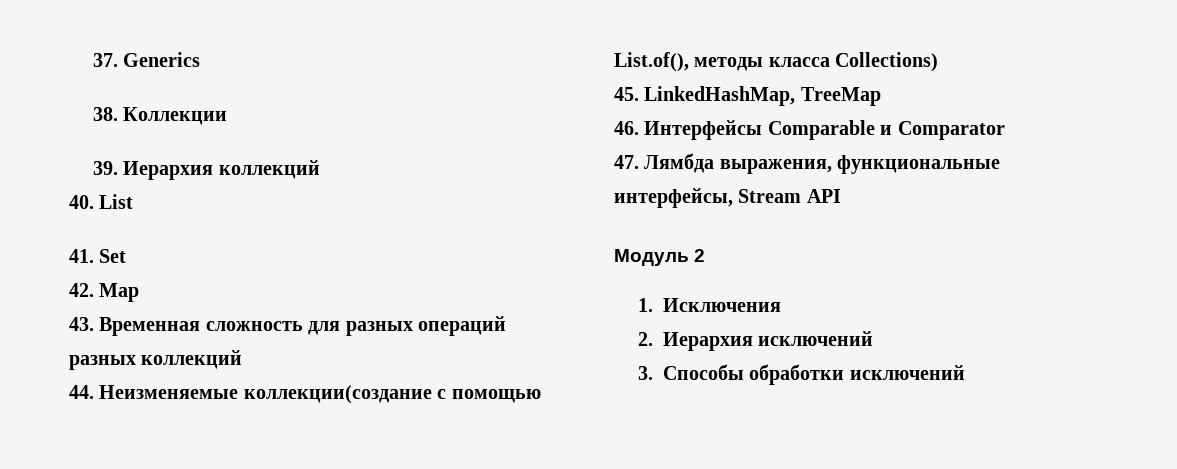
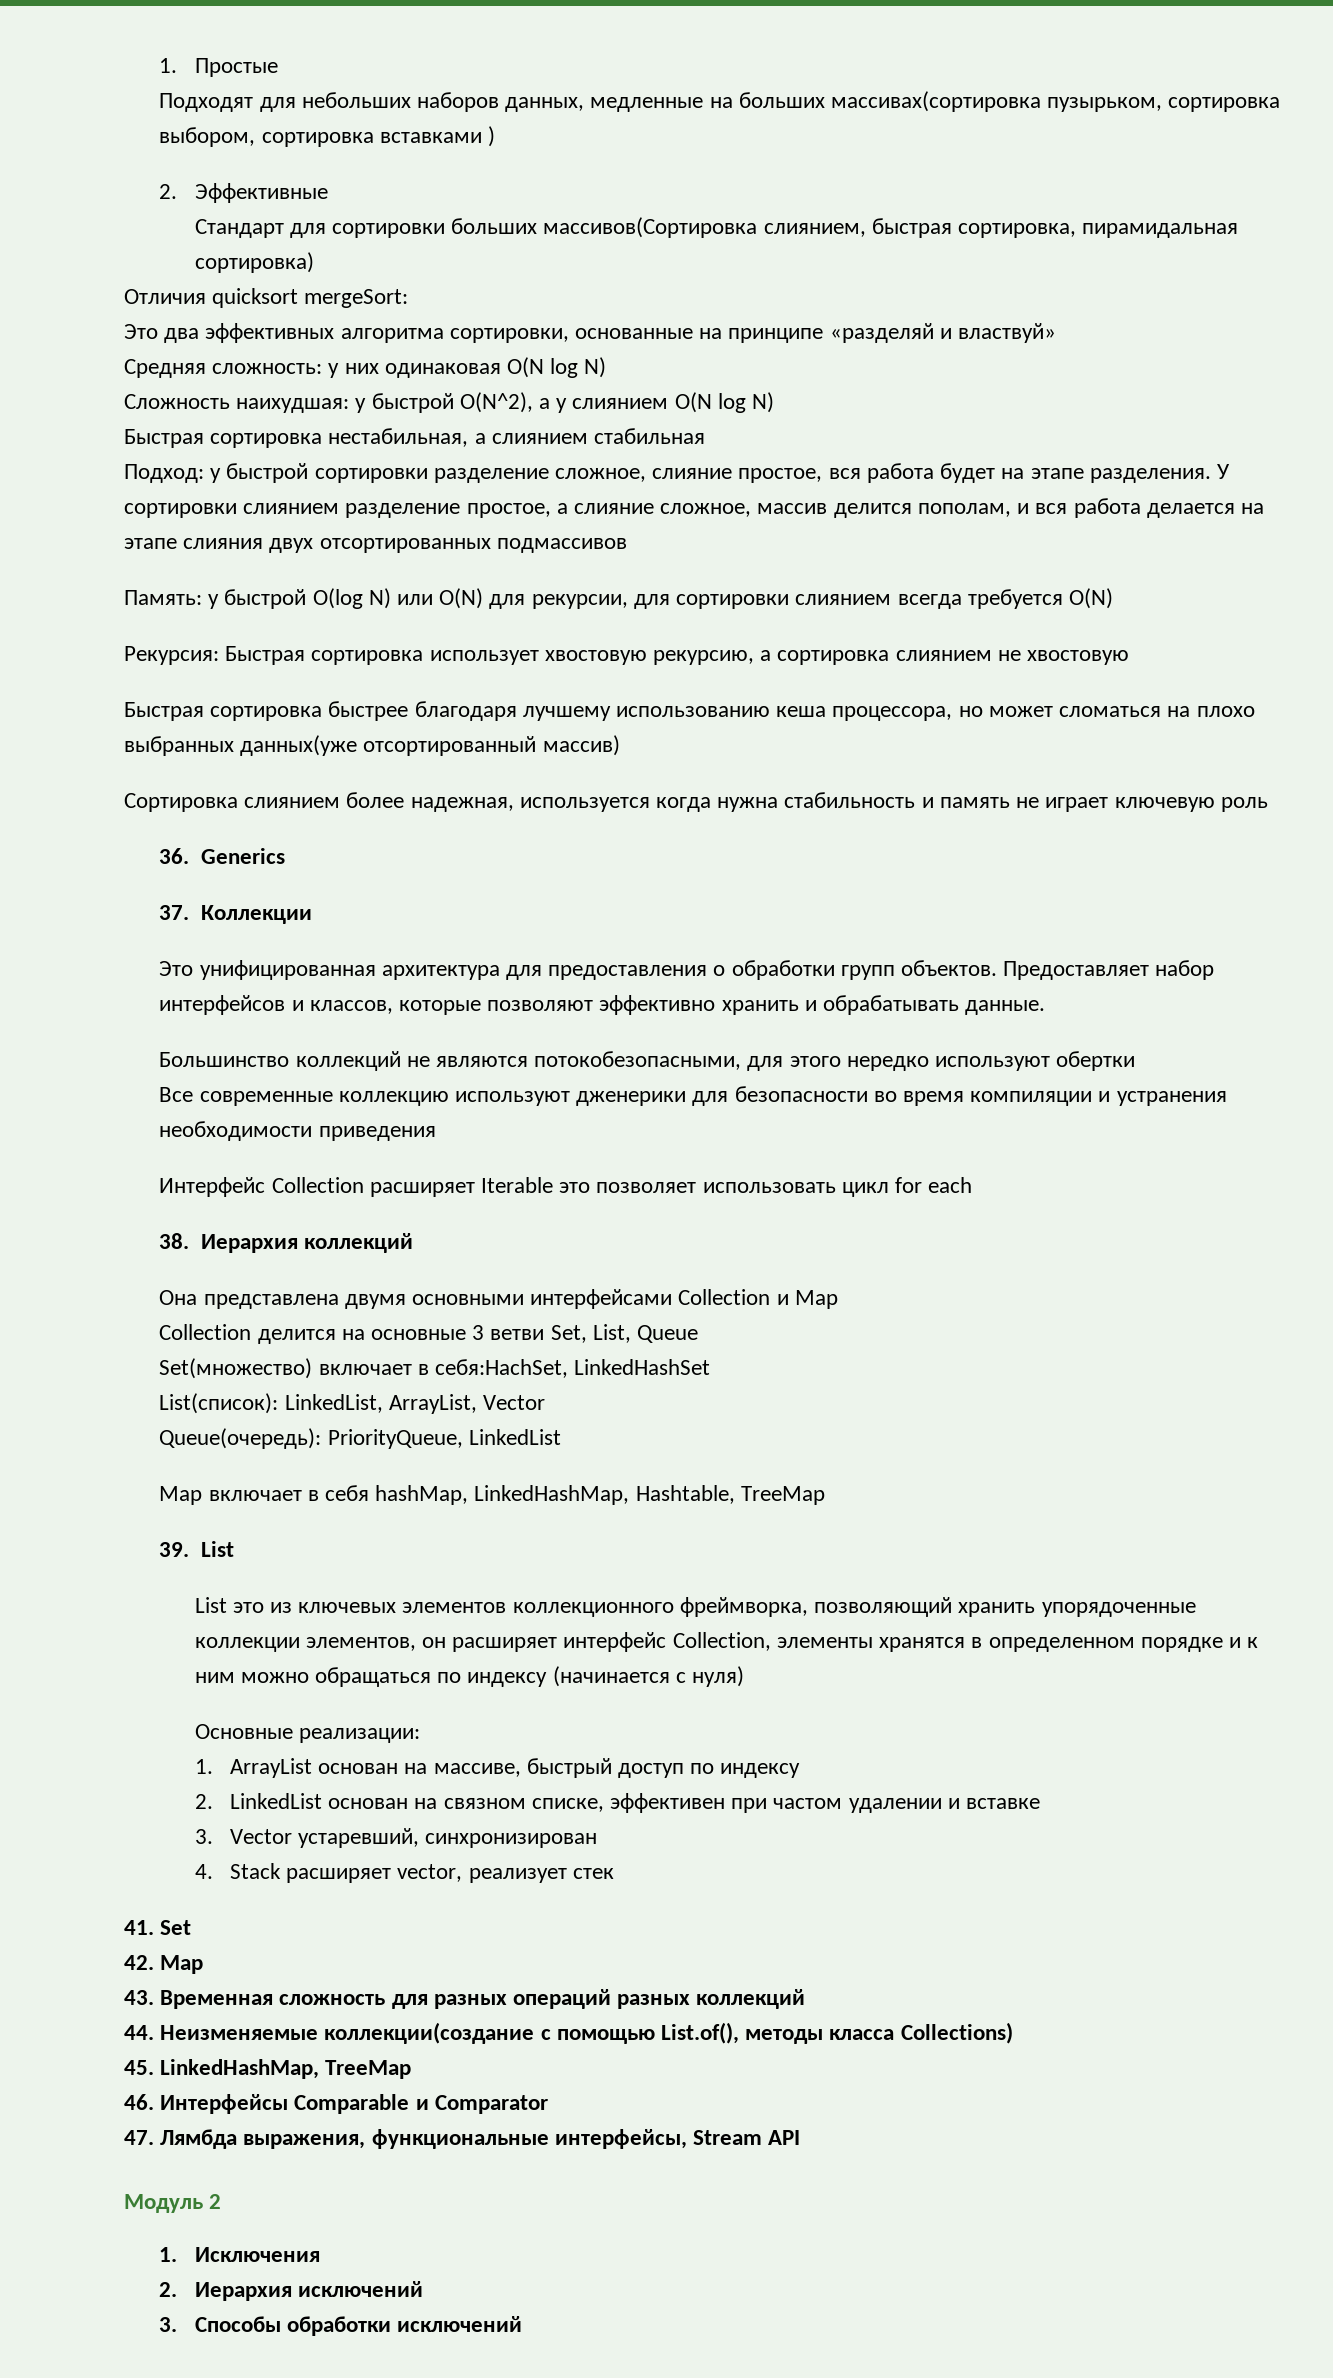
[92,53,118,67] 37. -> [159,58,278,77] [159,91,1281,112] [159,126,495,147] [159,183,328,203] [194,217,1239,238] [194,252,314,273] [124,288,409,308] [124,323,1057,343] [124,357,607,378] [124,392,775,413] [124,428,706,448] [124,463,1230,483] [124,498,1264,518] [124,538,627,553] [124,588,1113,609] [124,646,1130,665] [124,701,1255,721] [124,735,620,756] [124,792,1268,812] [159,848,190,864] 1. Простые // Подходят для небольших наборов данных, медленные на больших массивах(сортировка пузырьком, сортировка выбором, сортировка вставками ) // 2. Эффективные // Стандарт для сортировки больших массивов(Сортировка слиянием, быстрая сортировка, пирамидальная сортировка) // Отличия quicksort mergeSort: // Это два эффективных алгоритма сортировки, основанные на принципе «разделяй и властвуй» // Средняя сложность: у них одинаковая O(N log N) // Сложность наихудшая: у быстрой O(N^2), а у слиянием O(N log N) // Быстрая сортировка нестабильная, а слиянием стабильная // Подход: у быстрой сортировки разделение сложное, слияние простое, вся работа будет на этапе разделения. У сортировки слиянием разделение простое, а слияние сложное, массив делится пополам, и вся работа делается на этапе слияния двух отсортированных подмассивов // Память: у быстрой O(log N) или O(N) для рекурсии, для сортировки слиянием всегда требуется O(N) // Рекурсия: Быстрая сортировка использует хвостовую рекурсию, а сортировка слиянием не хвостовую // Быстрая сортировка быстрее благодаря лучшему использованию кеша процессора, но может сломаться на плохо выбранных данных(уже отсортированный массив) // Сортировка слиянием более надежная, используется когда нужна стабильность и память не играет ключевую роль // 36.
[92,107,118,121] 38. -> [159,905,190,920] 37.
[92,160,320,180] [69,194,134,209] 39. Иерархия коллекций // 40. List -> [159,960,1215,980] [159,995,1046,1015] [159,1051,1136,1071] [159,1086,1227,1106] [159,1121,436,1141] [159,1177,973,1197] [159,1233,414,1253] [159,1289,838,1309] [159,1324,698,1344] [159,1358,711,1379] [159,1393,545,1414] [159,1428,561,1449] [159,1485,825,1505] [159,1541,234,1557] [194,1597,1196,1617] [194,1632,1259,1652] [194,1666,745,1687] [194,1724,420,1743] [194,1758,801,1778] [194,1793,1041,1813] [194,1828,598,1848] [194,1863,614,1883] Это унифицированная архитектура для предоставления о обработки групп объектов. Предоставляет набор интерфейсов и классов, которые позволяют эффективно хранить и обрабатывать данные. // Большинство коллекций не являются потокобезопасными, для этого нередко используют обертки // Все современные коллекцию используют дженерики для безопасности во время компиляции и устранения необходимости приведения // Интерфейс Collection расширяет Iterable это позволяет использовать цикл for each // 38. Иерархия коллекций // Она представлена двумя основными интерфейсами Collection и Map // Collection делится на основные 3 ветви Set, List, Queue // Set(множество) включает в себя:HachSet, LinkedHashSet // List(список): LinkedList, ArrayList, Vector // Queue(очередь): PriorityQueue, LinkedList // Map включает в себя hashMap, LinkedHashMap, Hashtable, TreeMap // 39. List // List это из ключевых элементов коллекционного фреймворка, позволяющий хранить упорядоченные коллекции элементов, он расширяет интерфейс Collection, элементы хранятся в определенном порядке и к ним можно обращаться по индексу (начинается с нуля) // Основные реализации: // 1. ArrayList основан на массиве, быстрый доступ по индексу // 2. LinkedList основан на связном списке, эффективен при частом удалении и вставке // 3. Vector устаревший, синхронизирован // 4. Stack расширяет vector, реализует стек

